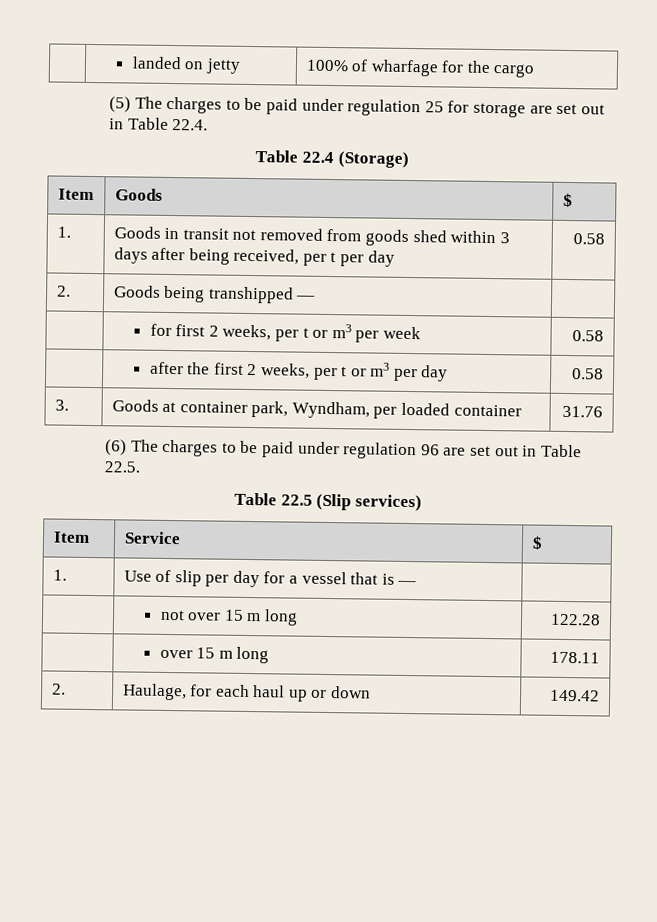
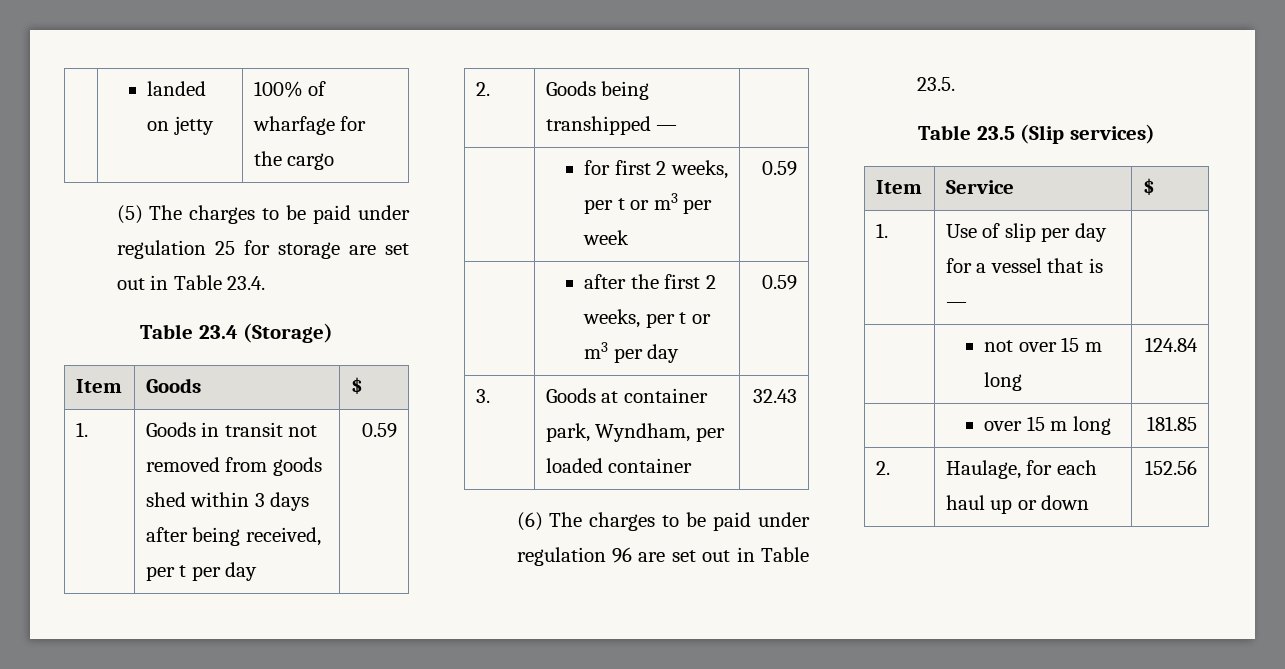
[172,119,209,131] [255,150,334,164] 22.4. // Table 22.4 -> [227,276,266,290] [139,324,238,339] 23.4. // Table 23.4
[573,233,606,245] 0.58 -> [362,423,398,438] 0.59
[572,330,605,342] 0.58 -> [762,161,798,176] 0.59
[572,368,605,380] 0.58 -> [762,275,798,290] 0.59
[562,405,604,418] 31.76 -> [753,389,798,403] 32.43
[104,461,141,473] [234,492,313,506] 22.5. // Table 22.5 -> [916,77,955,91] [918,125,1015,140] 23.5. // Table 23.5
[550,613,602,626] [159,646,270,664] [550,651,601,664] 122.28 // | over 15 m long | 178.11 -> [1145,337,1199,352] [984,416,1111,435] [1147,416,1198,431] 124.84 // | over 15 m long | 181.85
[550,689,601,702] 149.42 -> [1145,460,1198,475] 152.56

